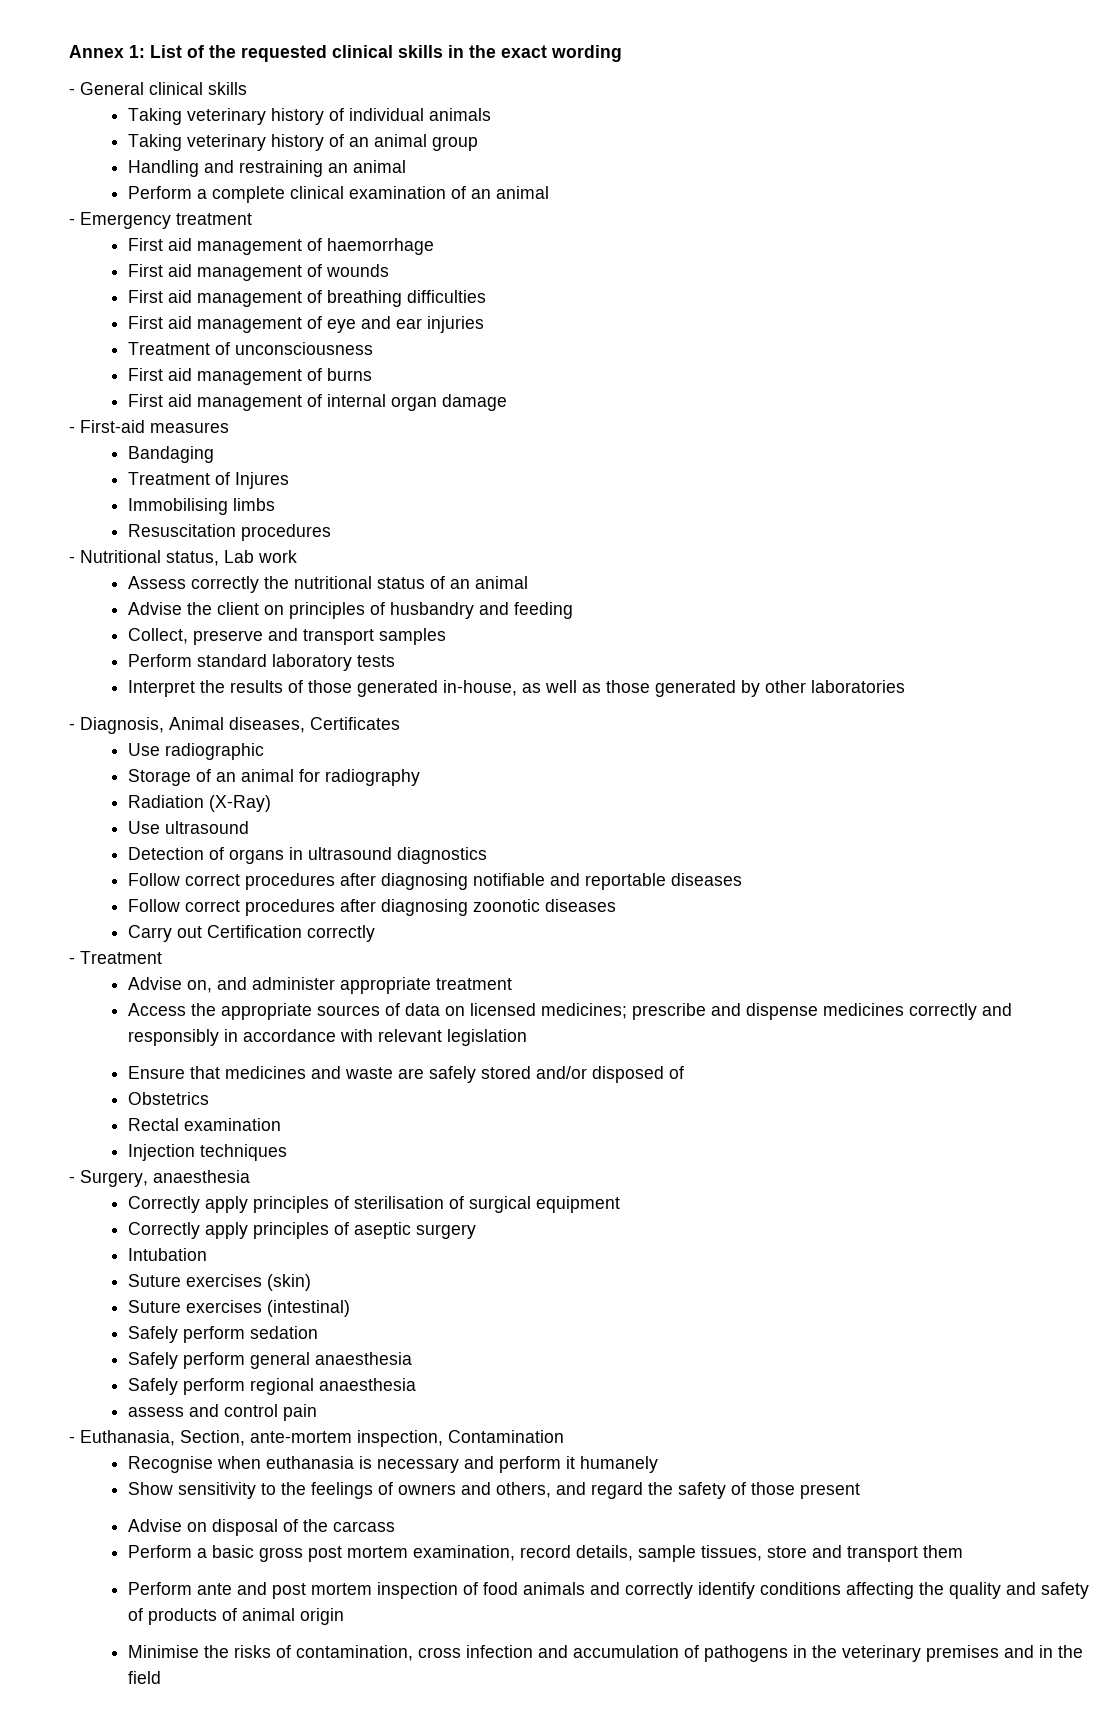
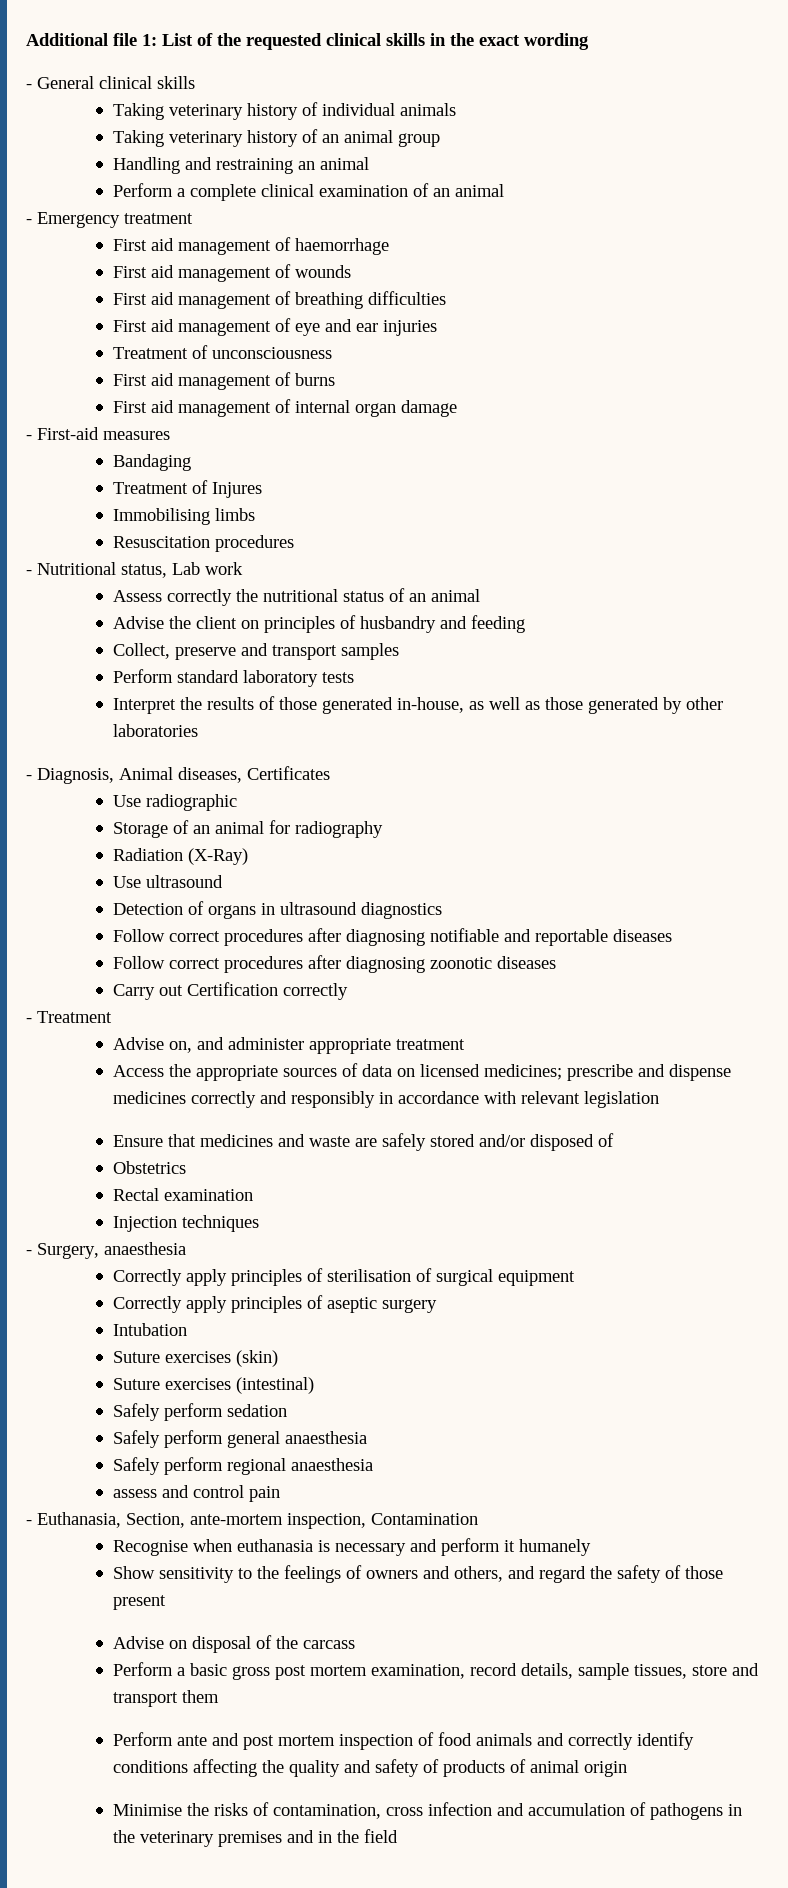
[69,45,124,58] Annex -> [26,33,137,46] Additional file

